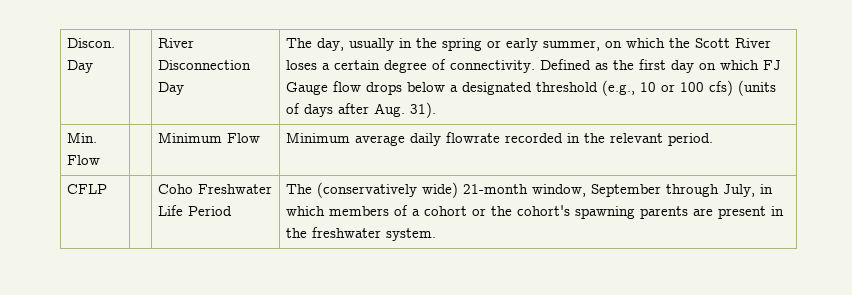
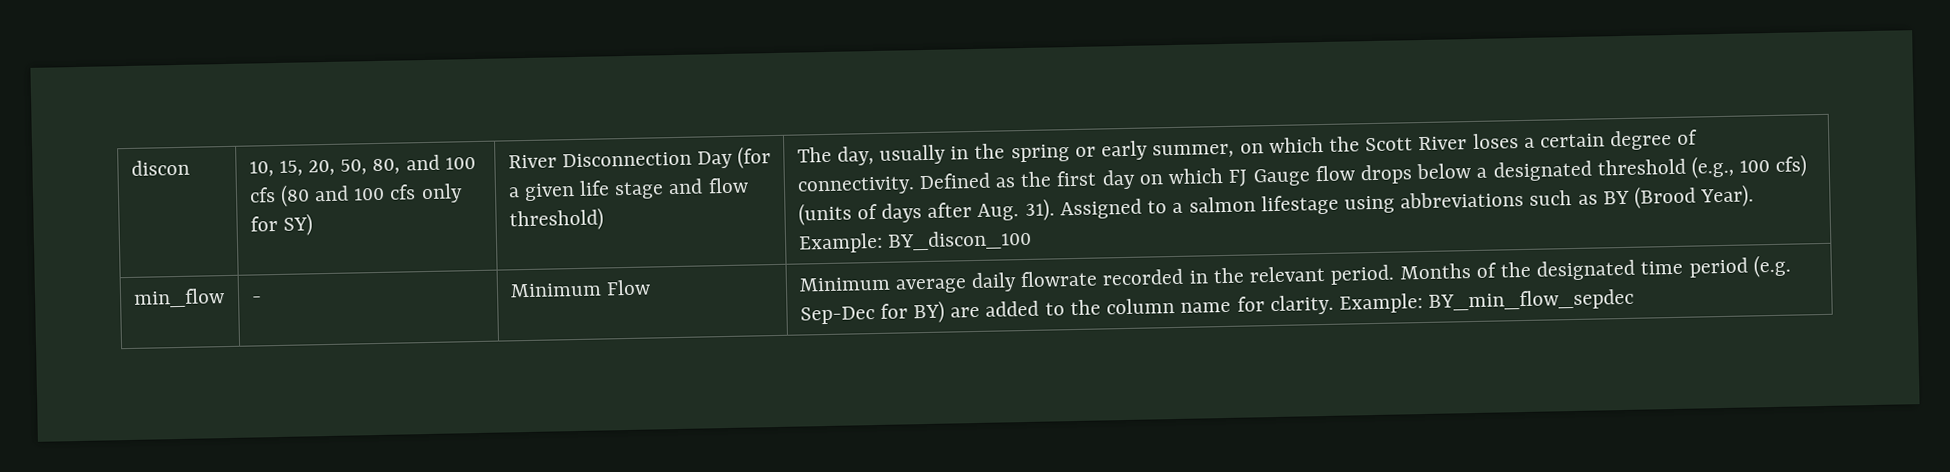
[67,38,116,48] [67,60,94,73] [158,38,195,48] [158,60,252,70] [158,82,185,95] Discon. Day | | River Disconnection Day -> [130,159,190,176] [248,154,476,177] [248,183,463,207] [249,213,313,236] [507,146,772,169] [507,177,749,202] [508,207,604,232] discon | 10, 15, 20, 50, 80, and 100 cfs (80 and 100 cfs only for SY) | River Disconnection Day (for a given life stage and flow threshold)
[640,82,676,92] 10 or -> (1734, 167) none
[67,132,98,143] [67,155,101,165] // Min. Flow | -> [1059,184,1755,220] [797,229,1032,254] [132,288,225,308] [251,296,262,303] Assigned to a salmon lifestage using abbreviations such as BY (Brood Year). Example: BY_discon_100 // min_flow | -
[67,184,108,194] [158,184,273,194] [158,205,233,216] [286,182,774,198] [286,205,785,219] [286,227,437,241] // CFLP | | Coho Freshwater Life Period | The (conservatively wide) 21-month window, September through July, in which members of a cohort or the cohort's spawning parents are present in the freshwater system. -> [1399,254,1791,281] [799,288,1635,325] Months of the designated time period (e.g. Sep-Dec for BY) are added to the column name for clarity. Example: BY_min_flow_sepdec

